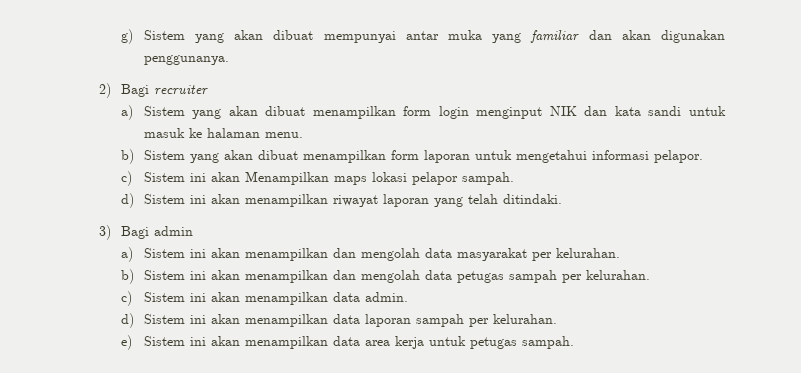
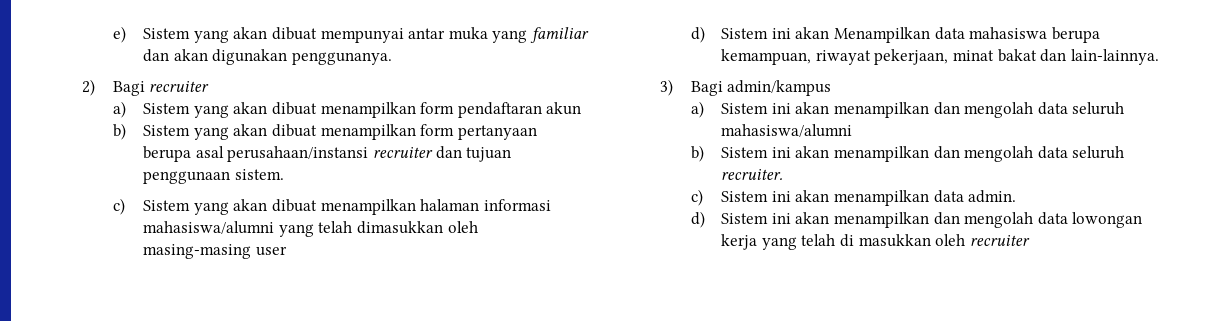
[121,29,134,44] g) -> [112,26,126,43] e)
[438,106,726,119] [143,128,303,138] login menginput NIK dan kata sandi untuk masuk ke halaman menu. -> [457,102,582,118] pendaftaran akun
[423,150,703,163] [121,171,514,186] [121,193,562,208] laporan untuk mengetahui informasi pelapor. // c) Sistem ini akan Menampilkan maps lokasi pelapor sampah. // d) Sistem ini akan menampilkan riwayat laporan yang telah ditindaki. -> [457,125,537,140] [143,146,512,162] [143,169,284,184] [112,198,551,215] [143,221,478,237] [143,244,287,259] [690,26,1100,43] [721,49,1159,65] pertanyaan berupa asal perusahaan/instansi recruiter dan tujuan penggunaan sistem. // c) Sistem yang akan dibuat menampilkan halaman informasi mahasiswa/alumni yang telah dimasukkan oleh masing-masing user // d) Sistem ini akan Menampilkan data mahasiswa berupa kemampuan, riwayat pekerjaan, minat bakat dan lain-lainnya.
[154,226,194,236] admin -> [727,80,832,96] admin/kampus
[456,248,620,261] masyarakat per kelurahan. -> [1072,102,1125,115] [721,124,853,137] seluruh mahasiswa/alumni
[456,270,650,283] petugas sampah per kelurahan. -> [1072,146,1125,159] [721,169,784,180] seluruh recruiter.
[332,314,557,327] [121,335,574,350] data laporan sampah per kelurahan. // e) Sistem ini akan menampilkan data area kerja untuk petugas sampah. -> [933,212,1143,228] [721,234,1030,250] dan mengolah data lowongan kerja yang telah di masukkan oleh recruiter

